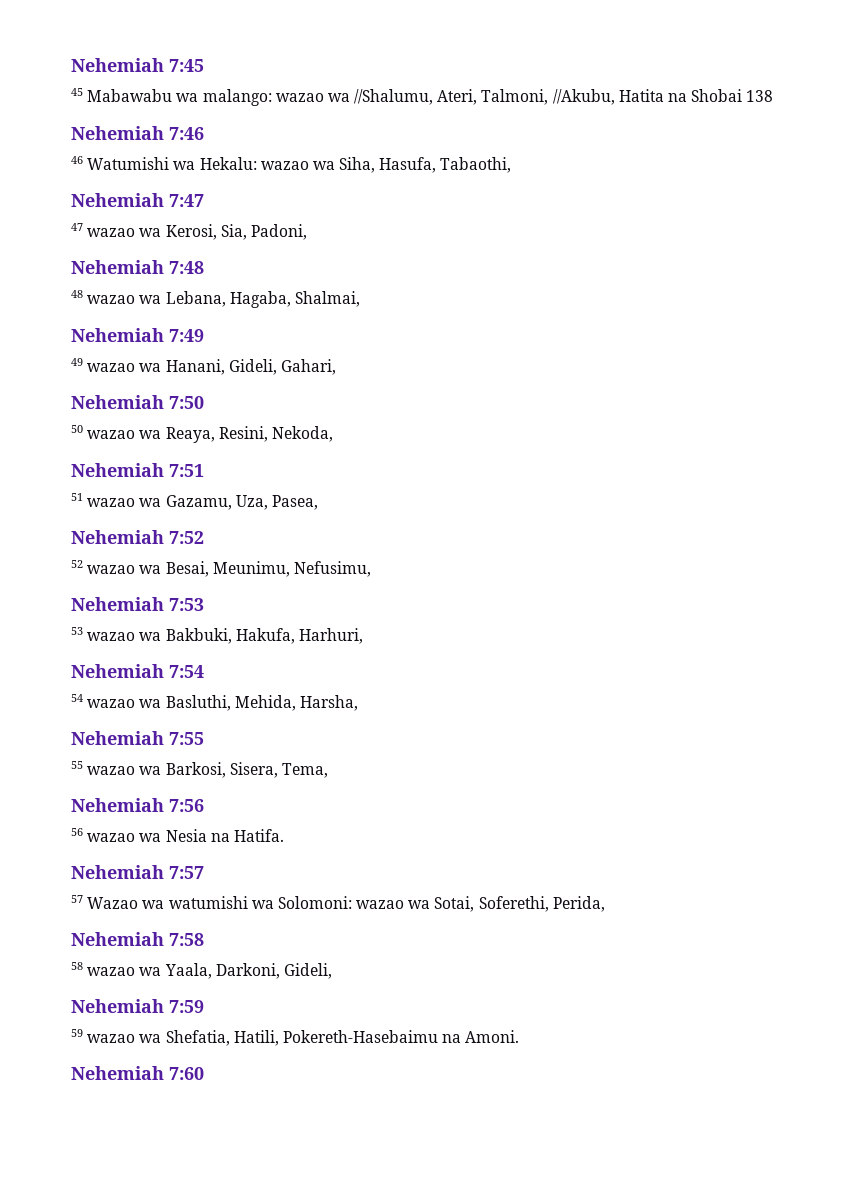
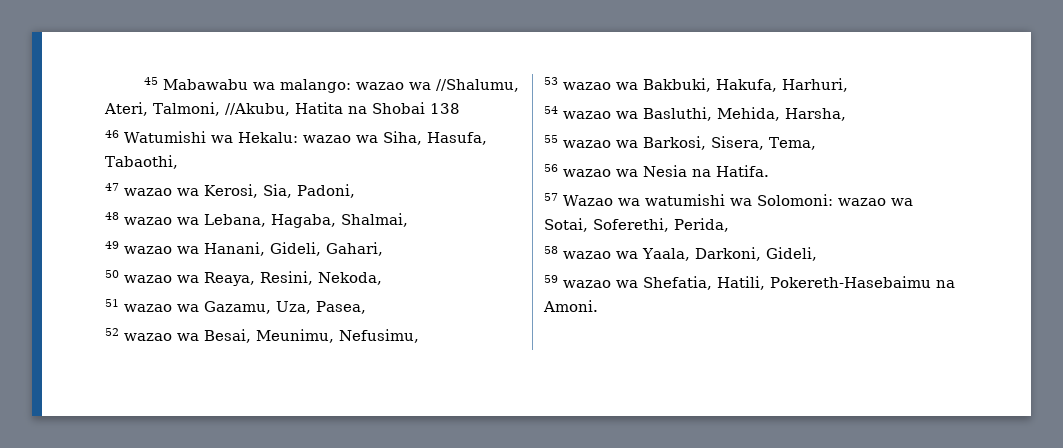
[71,58,204,72] Nehemiah 7:45 // -> (143, 81) none
[71,126,204,140] // Nehemiah 7:46 -> (460, 108) none
[71,193,204,207] // Nehemiah 7:47 -> (178, 162) none
[71,260,204,274] // Nehemiah 7:48 -> (355, 191) none
[71,328,204,342] // Nehemiah 7:49 -> (408, 220) none
[71,395,204,409] // Nehemiah 7:50 -> (383, 249) none
[71,463,204,477] // Nehemiah 7:51 -> (382, 278) none
[71,530,204,544] // Nehemiah 7:52 -> (366, 307) none
[71,597,204,611] // Nehemiah 7:53 -> (419, 336) none
[71,664,204,678] // Nehemiah 7:54 -> (848, 85) none
[71,731,204,745] // Nehemiah 7:55 -> (846, 114) none
[71,798,204,812] // Nehemiah 7:56 -> (816, 143) none
[71,865,204,879] // Nehemiah 7:57 -> (769, 171) none
[71,932,204,946] // Nehemiah 7:58 -> (729, 225) none
[71,999,204,1013] // Nehemiah 7:59 -> (817, 254) none
[71,1066,204,1080] // Nehemiah 7:60 -> (598, 306) none

